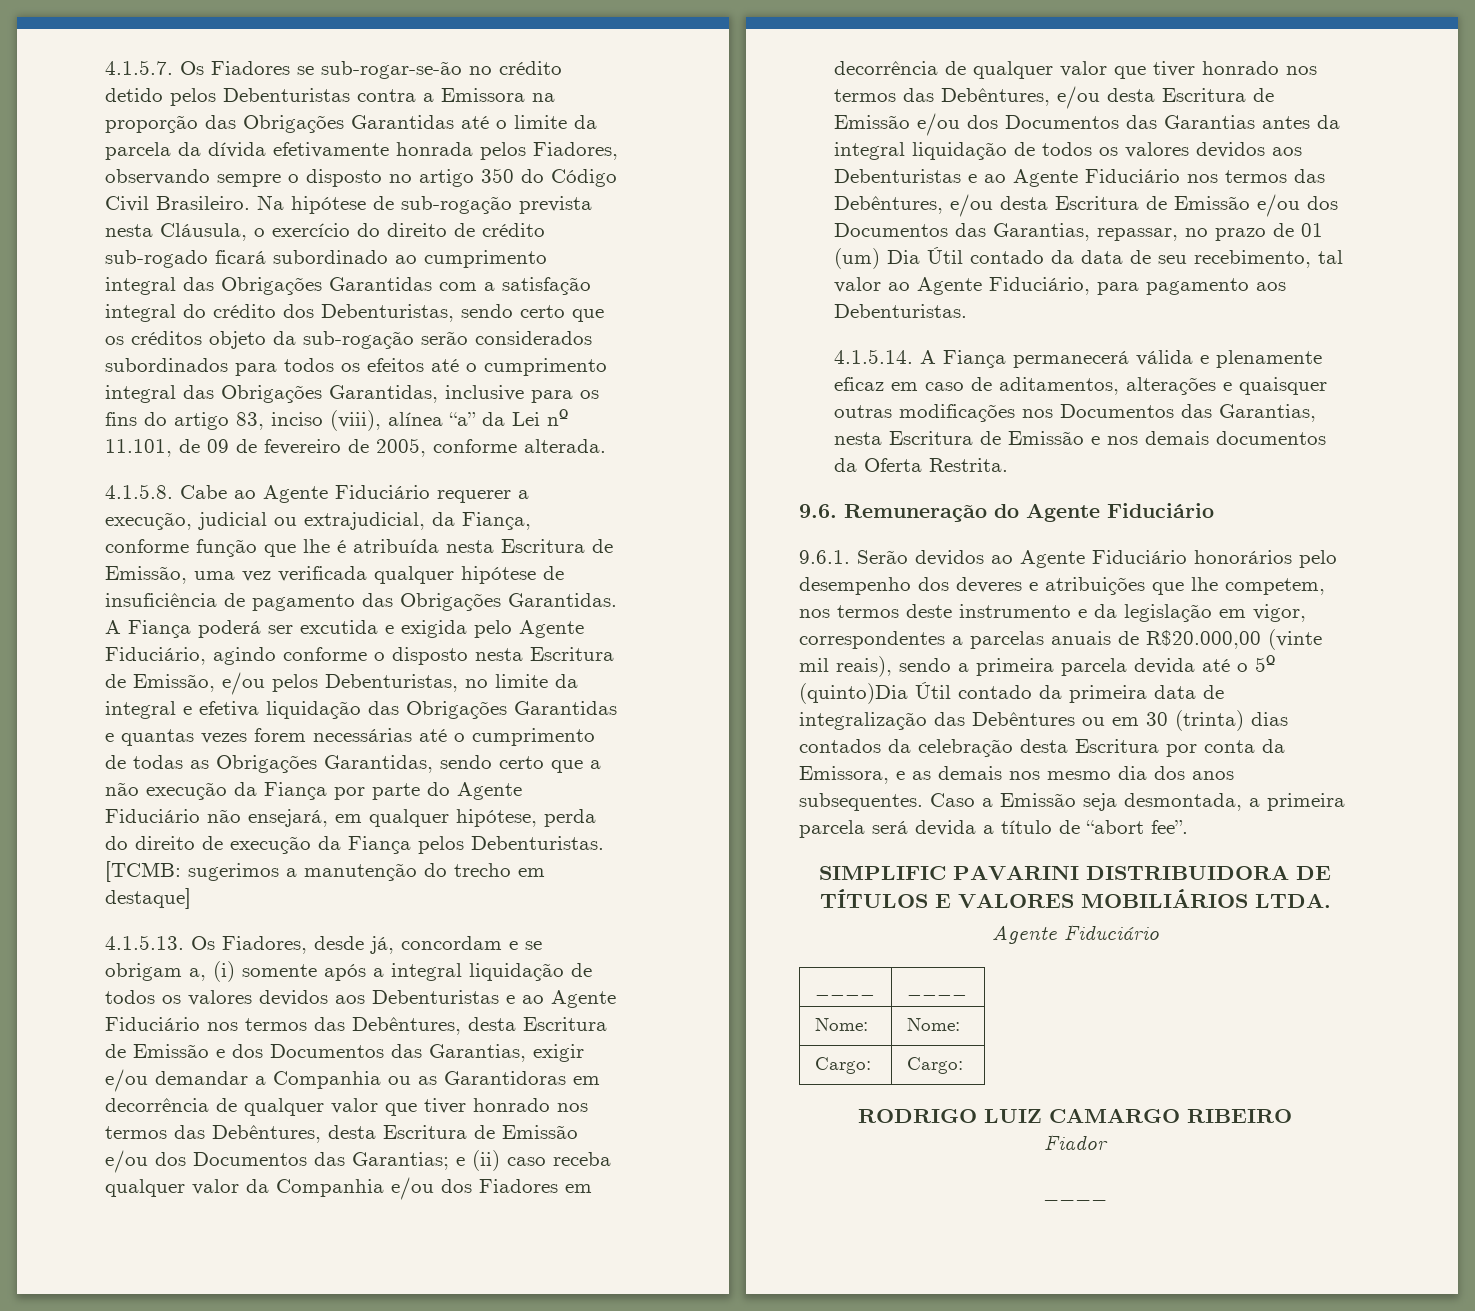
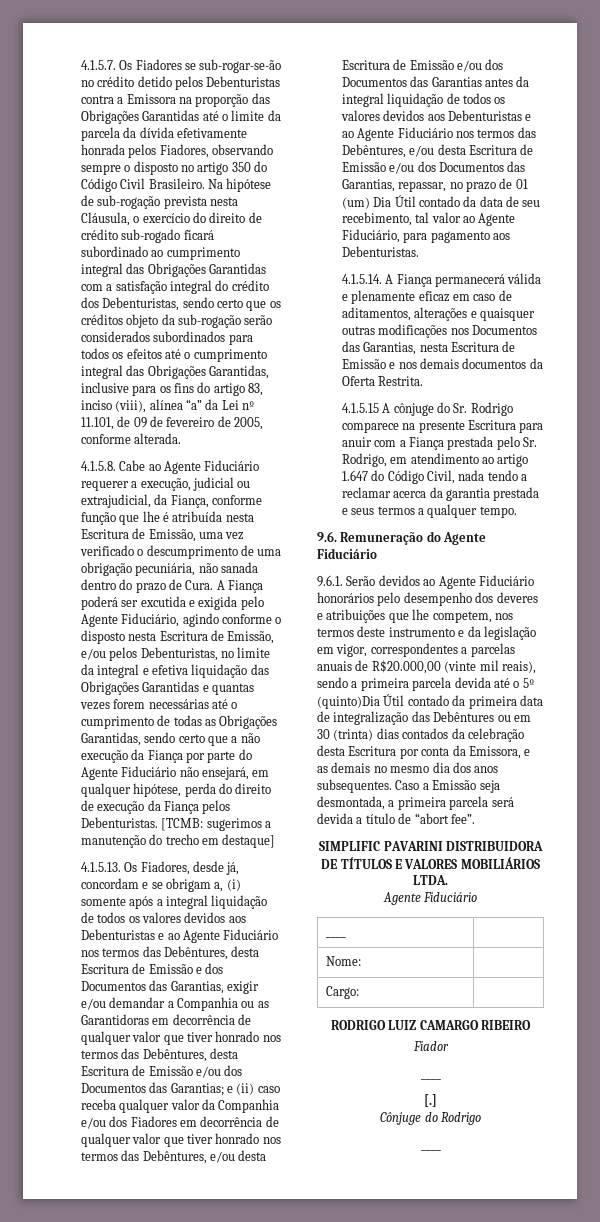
[278,566,565,584] [105,593,618,611] verificada qualquer hipótese de insuficiência de pagamento das Obrigações Garantidas. -> [79,545,282,559] [80,562,258,576] [80,579,214,593] verificado o descumprimento de uma obrigação pecuniária, não sanada dentro do prazo de Cura.
(1009, 465) none -> [341,402,513,416] [341,420,544,433] [341,436,538,450] [341,453,529,467] [341,470,528,484] [341,487,540,501] [341,504,517,518] // 4.1.5.15 A cônjuge do Sr. Rodrigo comparece na presente Escritura para anuir com a Fiança prestada pelo Sr. Rodrigo, em atendimento ao artigo 1.647 do Código Civil, nada tendo a reclamar acerca da garantia prestada e seus termos a qualquer tempo.
[1009,771,1040,780] nos -> [373,766,387,773] no
[906,992,967,996] ____ -> (346, 937) none
[906,1018,960,1031] Nome: -> (361, 961) none
[906,1057,963,1074] Cargo: -> (359, 992) none
(1107, 1198) none -> [424,1094,437,1107] [380,1112,481,1125] [420,1149,441,1151] // [.] // Cônjuge do Rodrigo // ____

